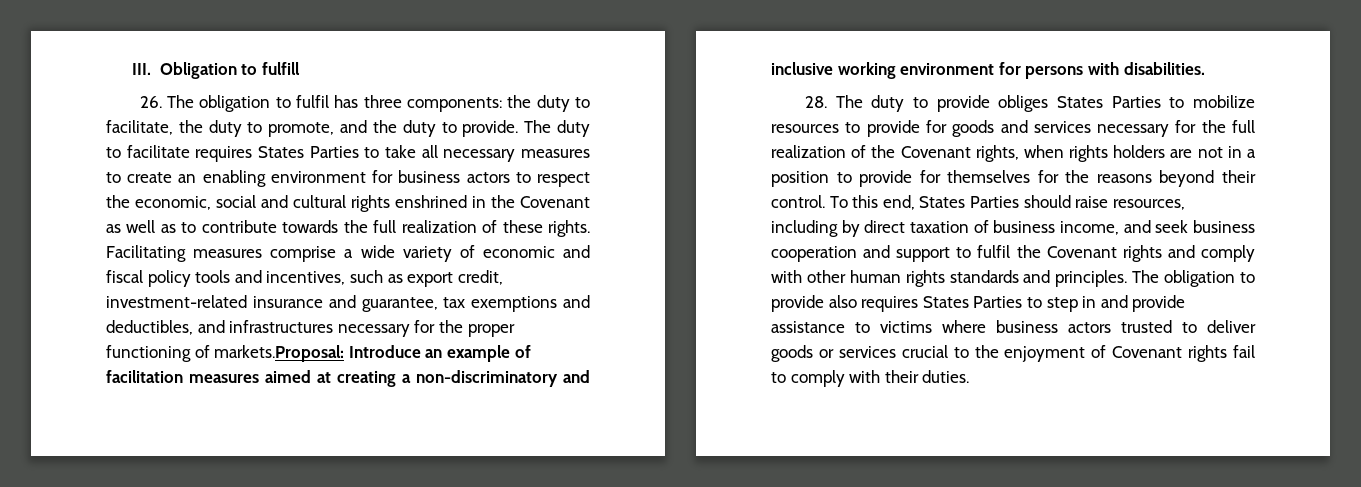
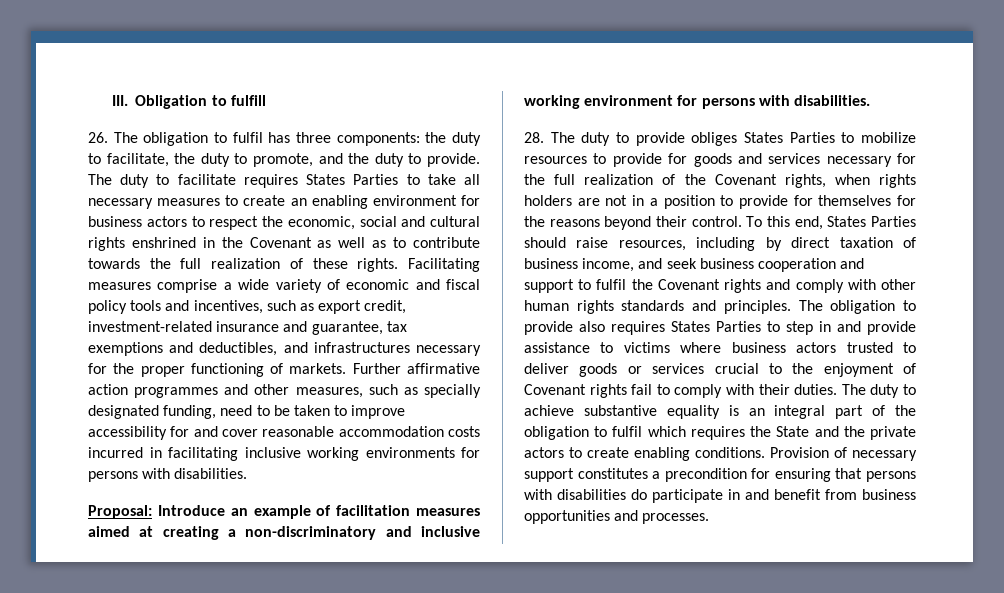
[214,345,345,362] markets.Proposal: -> [289,363,480,374] [88,384,482,398] [88,405,406,419] [88,426,480,440] [88,447,480,461] [88,468,248,482] [88,505,152,519] markets. Further affirmative action programmes and other measures, such as specially designated funding, need to be taken to improve accessibility for and cover reasonable accommodation costs incurred in facilitating inclusive working environments for persons with disabilities. // Proposal:
(970, 376) none -> [841,384,916,398] [524,405,916,419] [524,426,916,440] [524,447,917,461] [524,468,916,482] [524,489,916,503] [524,510,710,524] The duty to achieve substantive equality is an integral part of the obligation to fulfil which requires the State and the private actors to create enabling conditions. Provision of necessary support constitutes a precondition for ensuring that persons with disabilities do participate in and benefit from business opportunities and processes.

